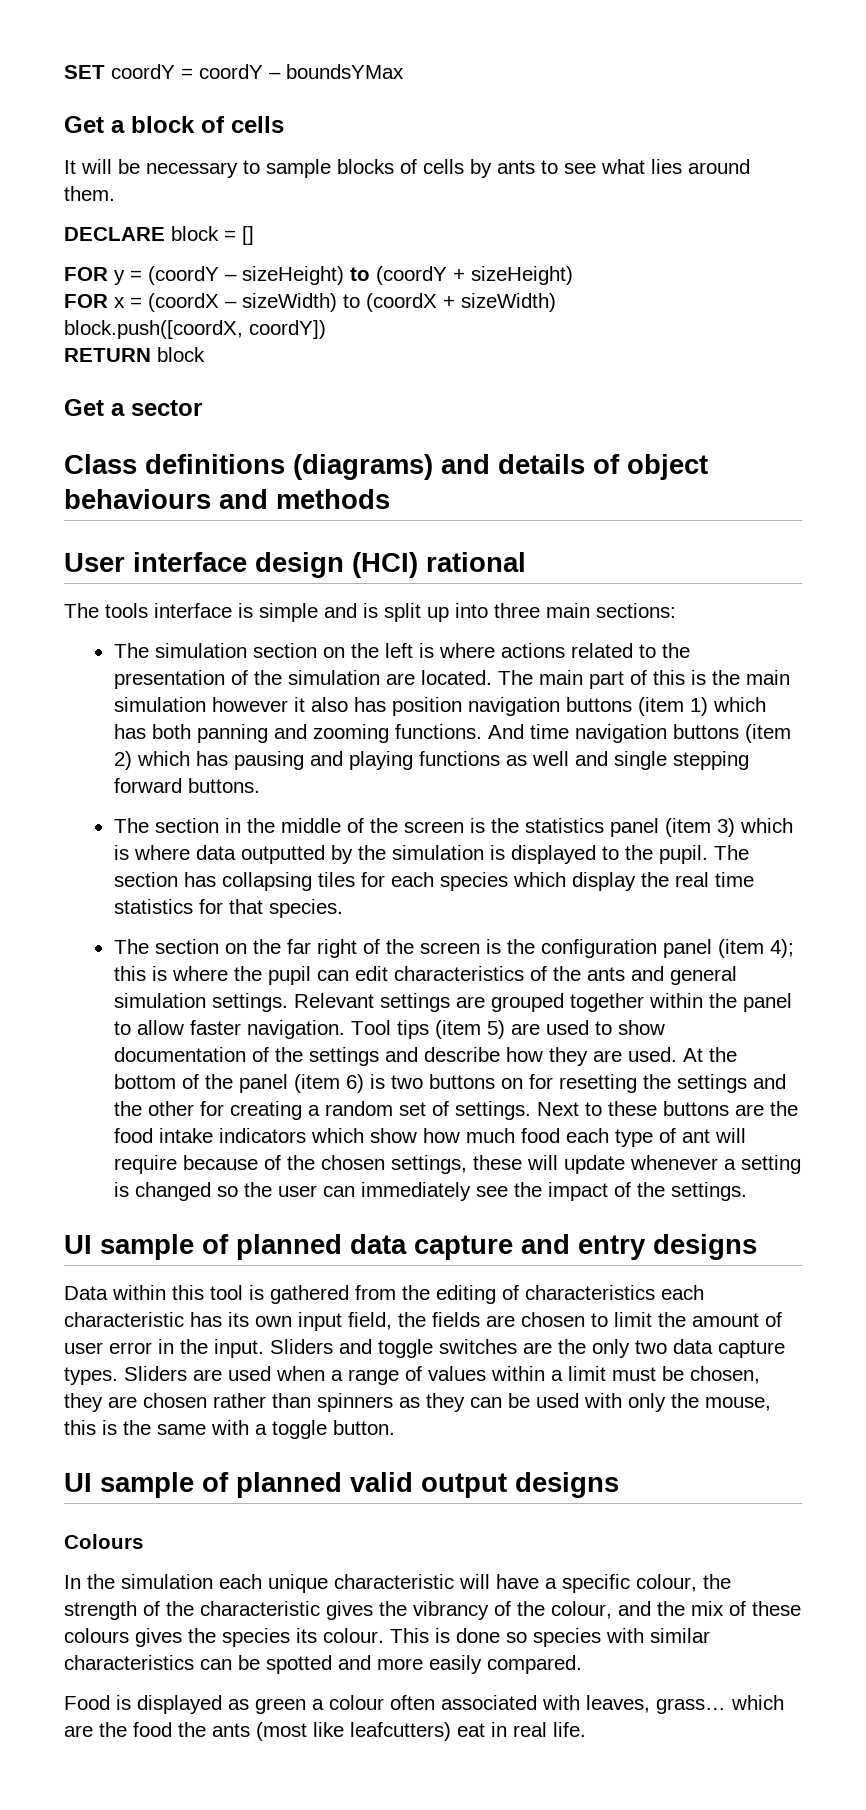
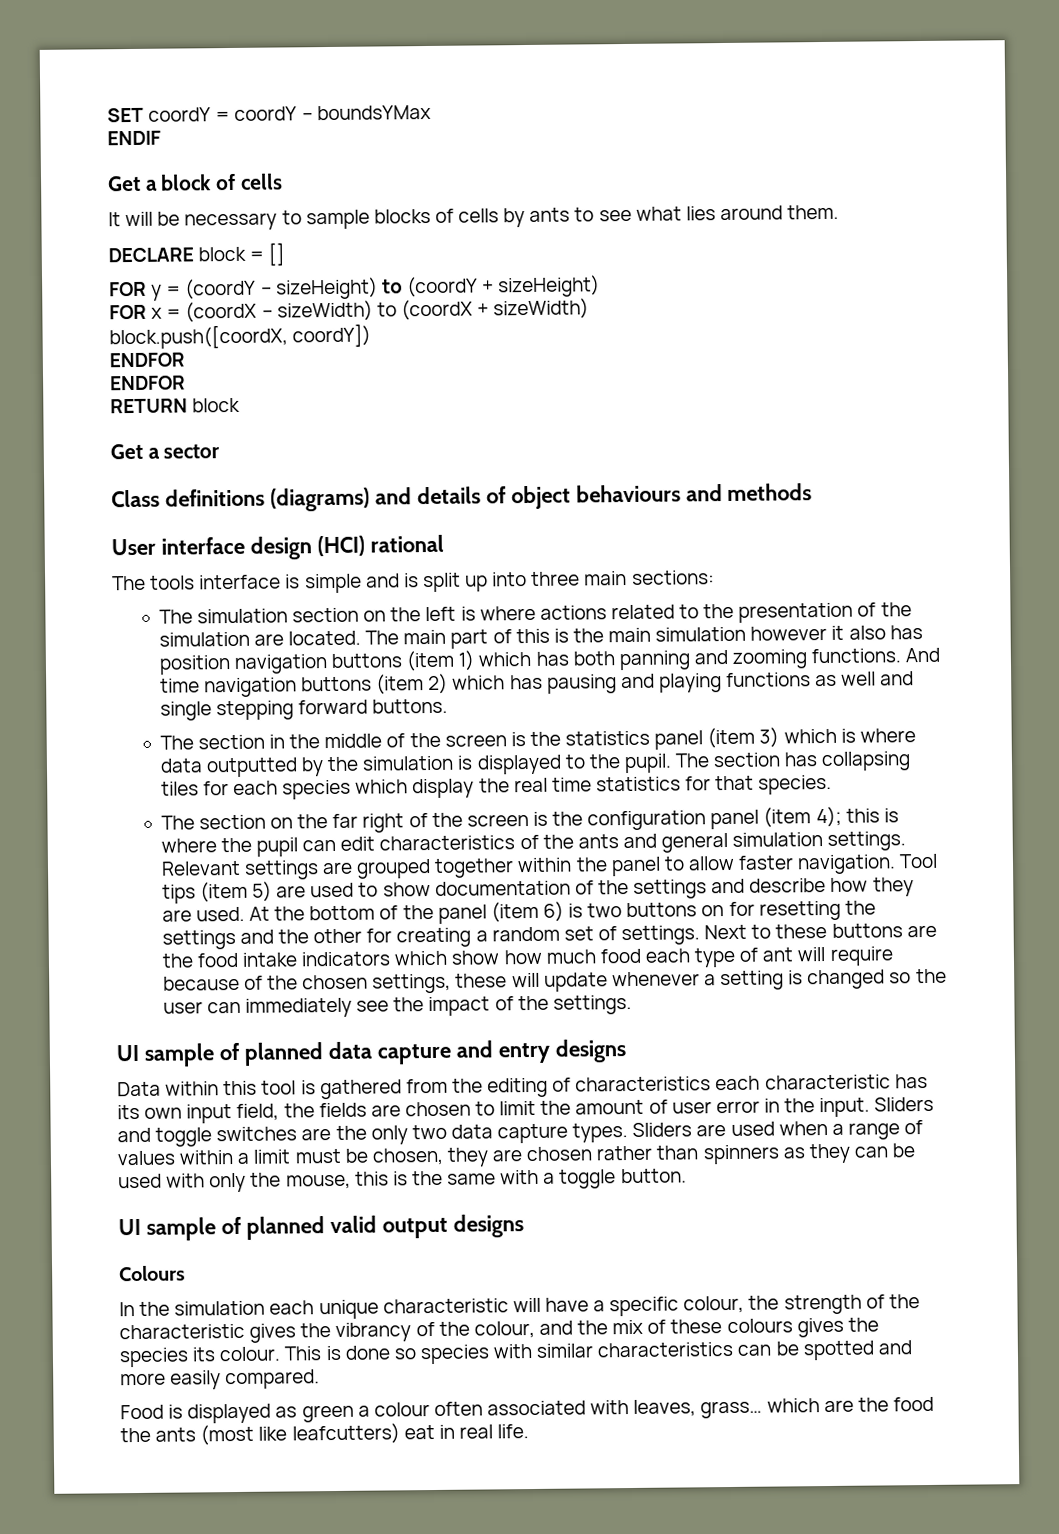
(404, 71) none -> [107,130,161,146] // ENDIF
(326, 329) none -> [109,352,185,368] [110,375,186,391] // ENDFOR // ENDFOR

